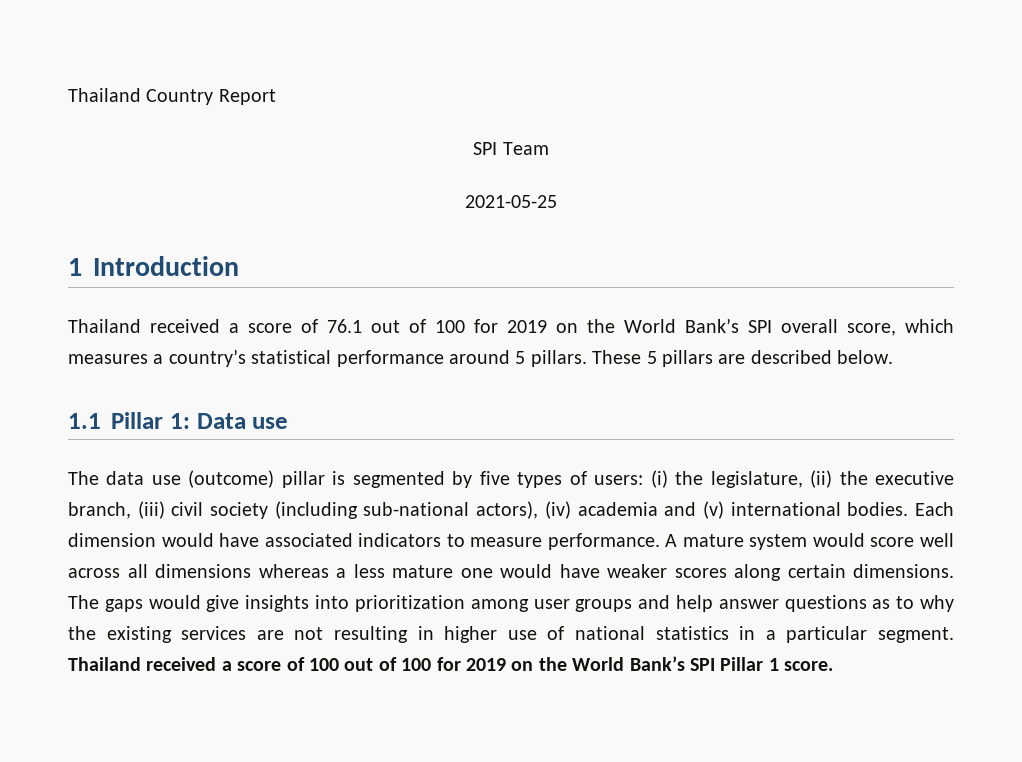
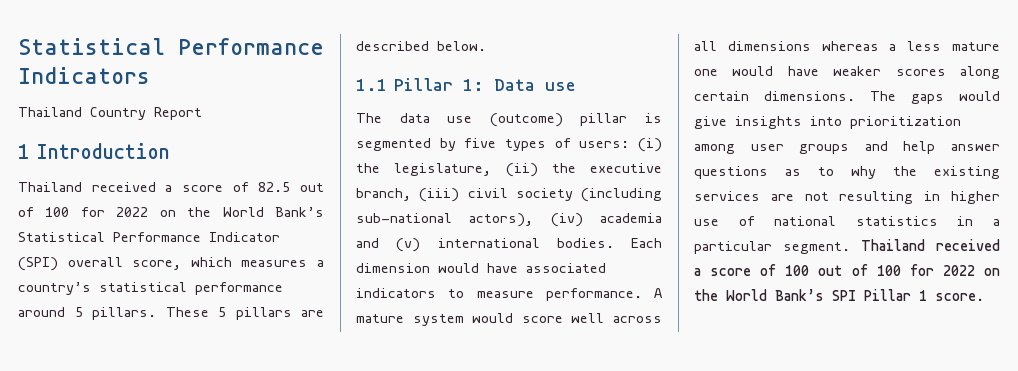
(68, 95) none -> [18,38,324,55] [18,67,150,84] Statistical Performance Indicators //
[473,142,549,155] [465,195,557,208] // SPI Team // 2021-05-25 -> (202, 113) none
[327,318,772,333] 76.1 out of 100 for 2019 on the World Bank’s SPI -> [258,182,324,192] [18,207,324,217] [18,232,280,242] [18,257,58,271] 82.5 out of 100 for 2022 on the World Bank’s Statistical Performance Indicator (SPI)
[465,658,506,671] 2019 -> [942,265,975,276] 2022

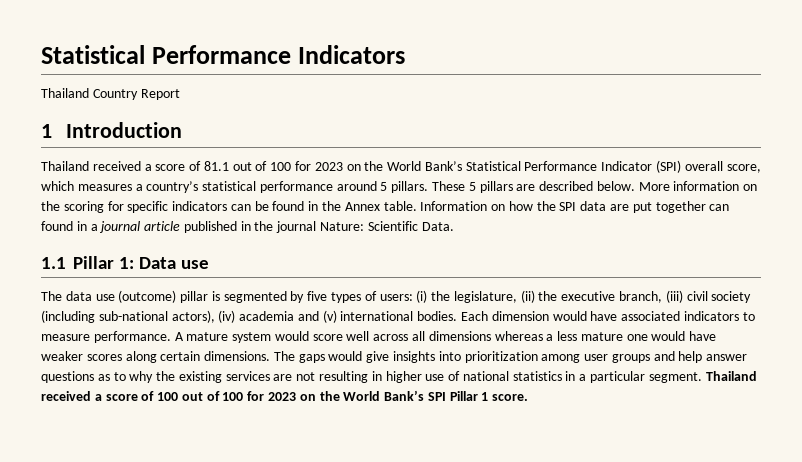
[258,182,324,192] [18,207,149,217] 82.5 out of 100 for 2022 -> [203,161,343,171] 81.1 out of 100 for 2023
(486, 46) none -> [638,181,758,191] [41,201,730,213] [41,221,454,233] More information on the scoring for specific indicators can be found in the Annex table. Information on how the SPI data are put together can found in a journal article published in the journal Nature: Scientific Data.
[942,265,975,276] 2022 -> [268,392,297,401] 2023

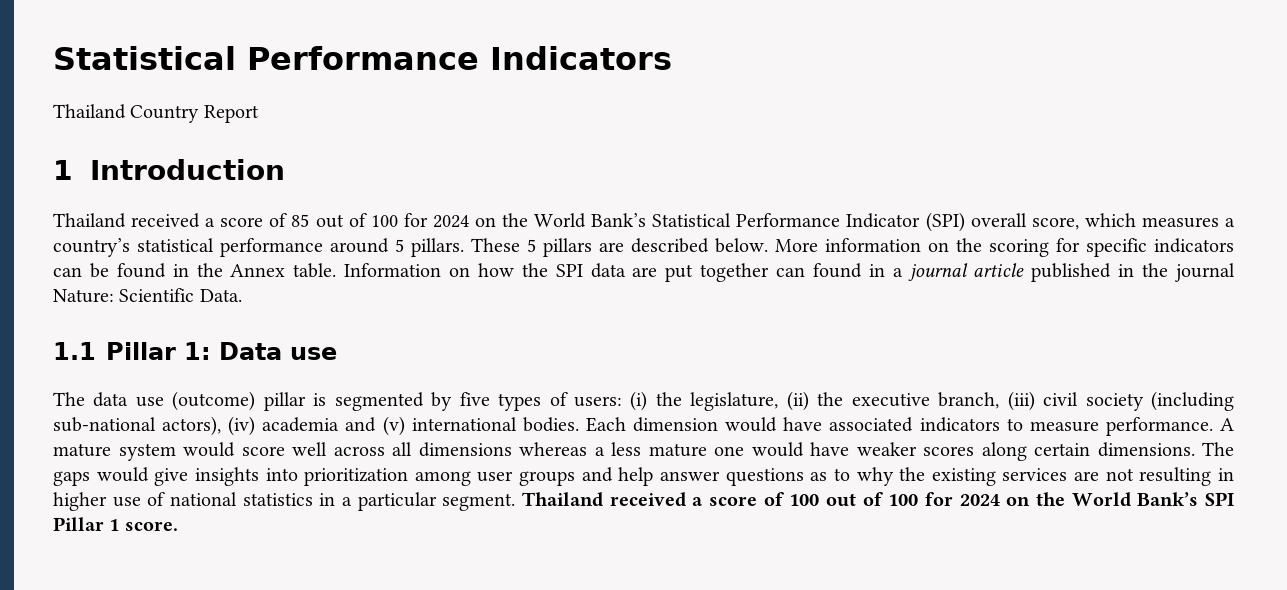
[203,161,343,171] 81.1 out of 100 for 2023 -> [291,213,469,228] 85 out of 100 for 2024
[268,392,297,401] 2023 -> [959,494,1000,506] 2024

